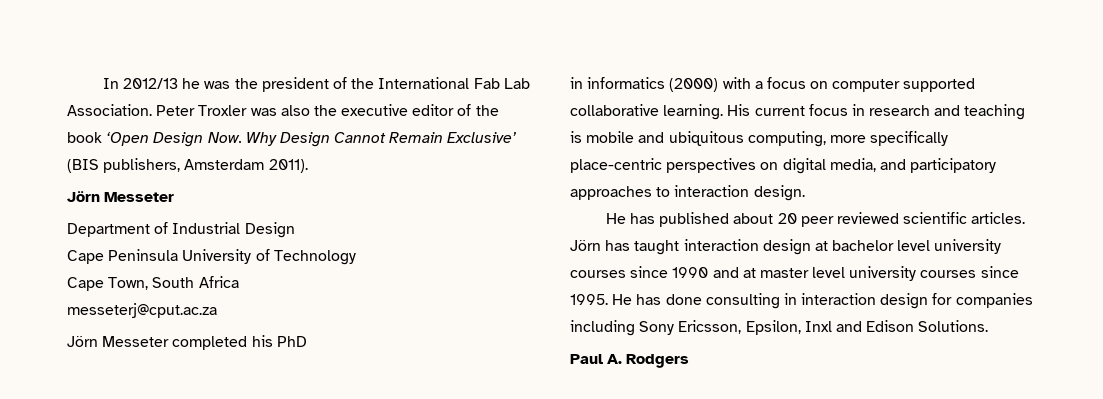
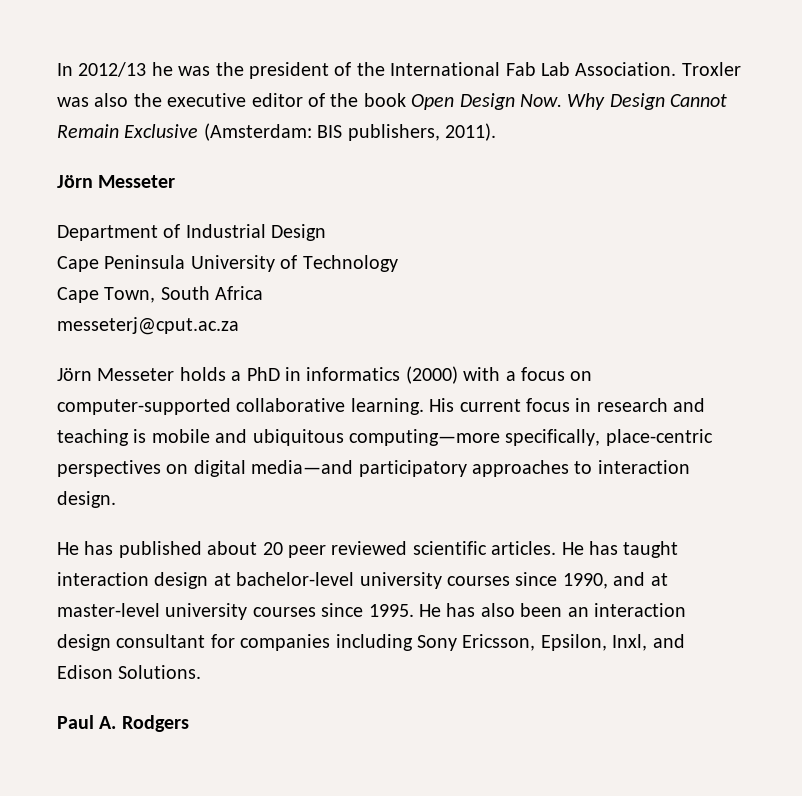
[156,105,196,116] Peter -> (677, 69) none
[106,132,150,146] ‘Open -> [411,94,455,110] Open
[447,132,518,143] [67,158,265,173] Exclusive’ (BIS publishers, Amsterdam -> [124,123,440,141] Exclusive (Amsterdam: BIS publishers,
[172,335,273,350] completed his -> [179,367,242,381] holds a
(307, 341) // -> (280, 374) none
[832,78,976,92] computer supported -> [57,398,231,415] computer-supported
[747,131,949,147] computing, more specifically -> [349,429,601,446] computing—more specifically,
[829,158,906,172] media, and -> [251,460,354,474] media—and
[570,240,601,251] Jörn -> [561,542,584,555] He
[832,239,1002,254] [570,266,709,278] bachelor level university courses since 1990 -> [236,572,608,589] bachelor-level university courses since 1990,
[759,267,846,278] master level -> [57,603,160,617] master-level
[665,293,929,309] done consulting in interaction design -> [480,603,686,617] [57,634,206,651] also been an interaction design consultant
[804,321,832,332] Inxl -> [612,634,648,651] Inxl,

